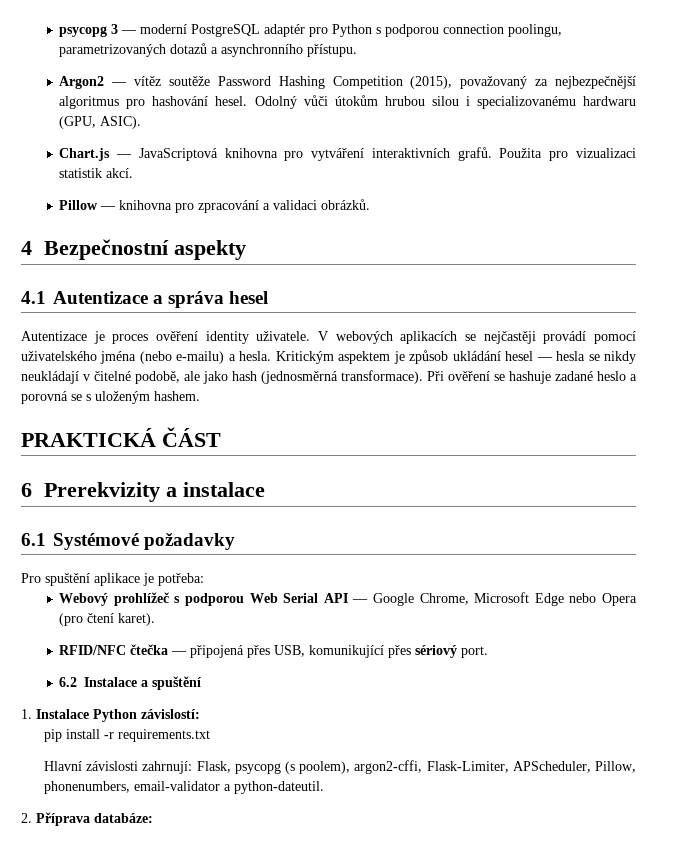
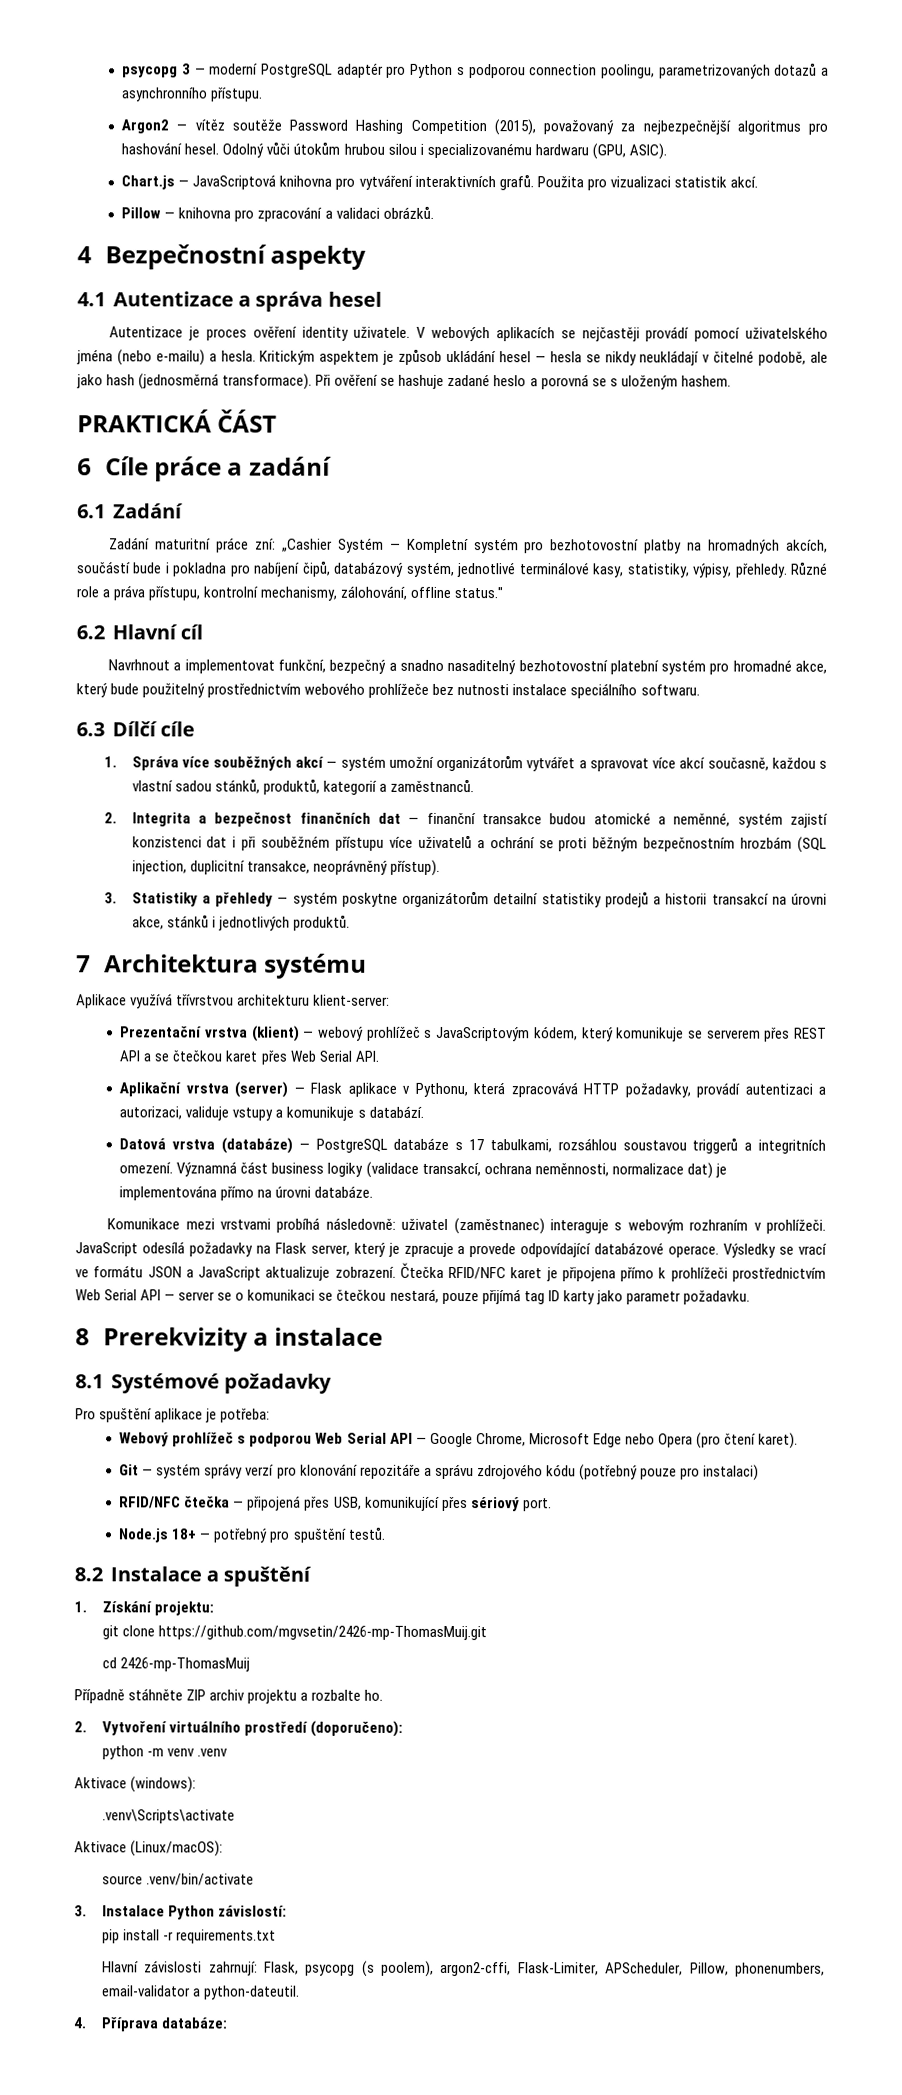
(32, 490) none -> [104,456,332,482] [77,503,184,519] [109,537,828,554] [76,560,828,578] [76,585,504,601] [76,624,203,640] [108,659,827,675] [76,682,700,699] [76,721,195,737] [103,754,827,772] [131,778,474,795] [103,811,828,828] [131,834,828,853] [131,859,440,876] [103,890,827,908] [131,914,350,931] [76,953,368,979] [76,993,391,1009] [120,1025,828,1042] [119,1050,379,1065] [119,1081,826,1098] [119,1105,424,1121] [119,1137,826,1154] [119,1161,727,1179] [119,1185,374,1201] [107,1217,826,1235] [75,1241,827,1258] [75,1262,826,1282] [75,1288,750,1305] [75,1328,90,1346] Cíle práce a zadání // 6.1 Zadání // Zadání maturitní práce zní: „Cashier Systém — Kompletní systém pro bezhotovostní platby na hromadných akcích, součástí bude i pokladna pro nabíjení čipů, databázový systém, jednotlivé terminálové kasy, statistiky, výpisy, přehledy. Různé role a práva přístupu, kontrolní mechanismy, zálohování, offline status." // 6.2 Hlavní cíl // Navrhnout a implementovat funkční, bezpečný a snadno nasaditelný bezhotovostní platební systém pro hromadné akce, který bude použitelný prostřednictvím webového prohlížeče bez nutnosti instalace speciálního softwaru. // 6.3 Dílčí cíle // 1. Správa více souběžných akcí — systém umožní organizátorům vytvářet a spravovat více akcí současně, každou s vlastní sadou stánků, produktů, kategorií a zaměstnanců. // 2. Integrita a bezpečnost finančních dat — finanční transakce budou atomické a neměnné, systém zajistí konzistenci dat i při souběžném přístupu více uživatelů a ochrání se proti běžným bezpečnostním hrozbám (SQL injection, duplicitní transakce, neoprávněný přístup). // 3. Statistiky a přehledy — systém poskytne organizátorům detailní statistiky prodejů a historii transakcí na úrovni akce, stánků i jednotlivých produktů. // 7 Architektura systému // Aplikace využívá třívrstvou architekturu klient-server: // Prezentační vrstva (klient) — webový prohlížeč s JavaScriptovým kódem, který komunikuje se serverem přes REST API a se čtečkou karet přes Web Serial API. // Aplikační vrstva (server) — Flask aplikace v Pythonu, která zpracovává HTTP požadavky, provádí autentizaci a autorizaci, validuje vstupy a komunikuje s databází. // Datová vrstva (databáze) — PostgreSQL databáze s 17 tabulkami, rozsáhlou soustavou triggerů a integritních omezení. Významná část business logiky (validace transakcí, ochrana neměnnosti, normalizace dat) je implementována přímo na úrovni databáze. // Komunikace mezi vrstvami probíhá následovně: uživatel (zaměstnanec) interaguje s webovým rozhraním v prohlížeči. JavaScript odesílá požadavky na Flask server, který je zpracuje a provede odpovídající databázové operace. Výsledky se vrací ve formátu JSON a JavaScript aktualizuje zobrazení. Čtečka RFID/NFC karet je připojena přímo k prohlížeči prostřednictvím Web Serial API — server se o komunikaci se čtečkou nestará, pouze přijímá tag ID karty jako parametr požadavku. // 8
[21,533,46,546] 6.1 -> [75,1374,104,1389] 8.1
(156, 619) none -> [119,1463,759,1481] // Git — systém správy verzí pro klonování repozitáře a správu zdrojového kódu (potřebný pouze pro instalaci)
[59,676,203,690] [21,709,32,719] 6.2 Instalace a spuštění // 1. -> [118,1526,385,1543] [74,1566,313,1587] [74,1601,214,1616] [101,1625,487,1641] [101,1657,250,1672] [74,1688,384,1704] [74,1720,403,1737] [101,1745,228,1760] [74,1776,197,1793] [101,1809,235,1824] [74,1840,224,1857] [101,1873,254,1886] [74,1905,87,1917] Node.js 18+ — potřebný pro spuštění testů. // 8.2 Instalace a spuštění // 1. Získání projektu: // git clone https://github.com/mgvsetin/2426-mp-ThomasMuij.git // cd 2426-mp-ThomasMuij // Případně stáhněte ZIP archiv projektu a rozbalte ho. // 2. Vytvoření virtuálního prostředí (doporučeno): // python -m venv .venv // Aktivace (windows): // .venv\Scripts\activate // Aktivace (Linux/macOS): // source .venv/bin/activate // 3.
[21,813,32,823] 2. -> [73,2017,86,2029] 4.

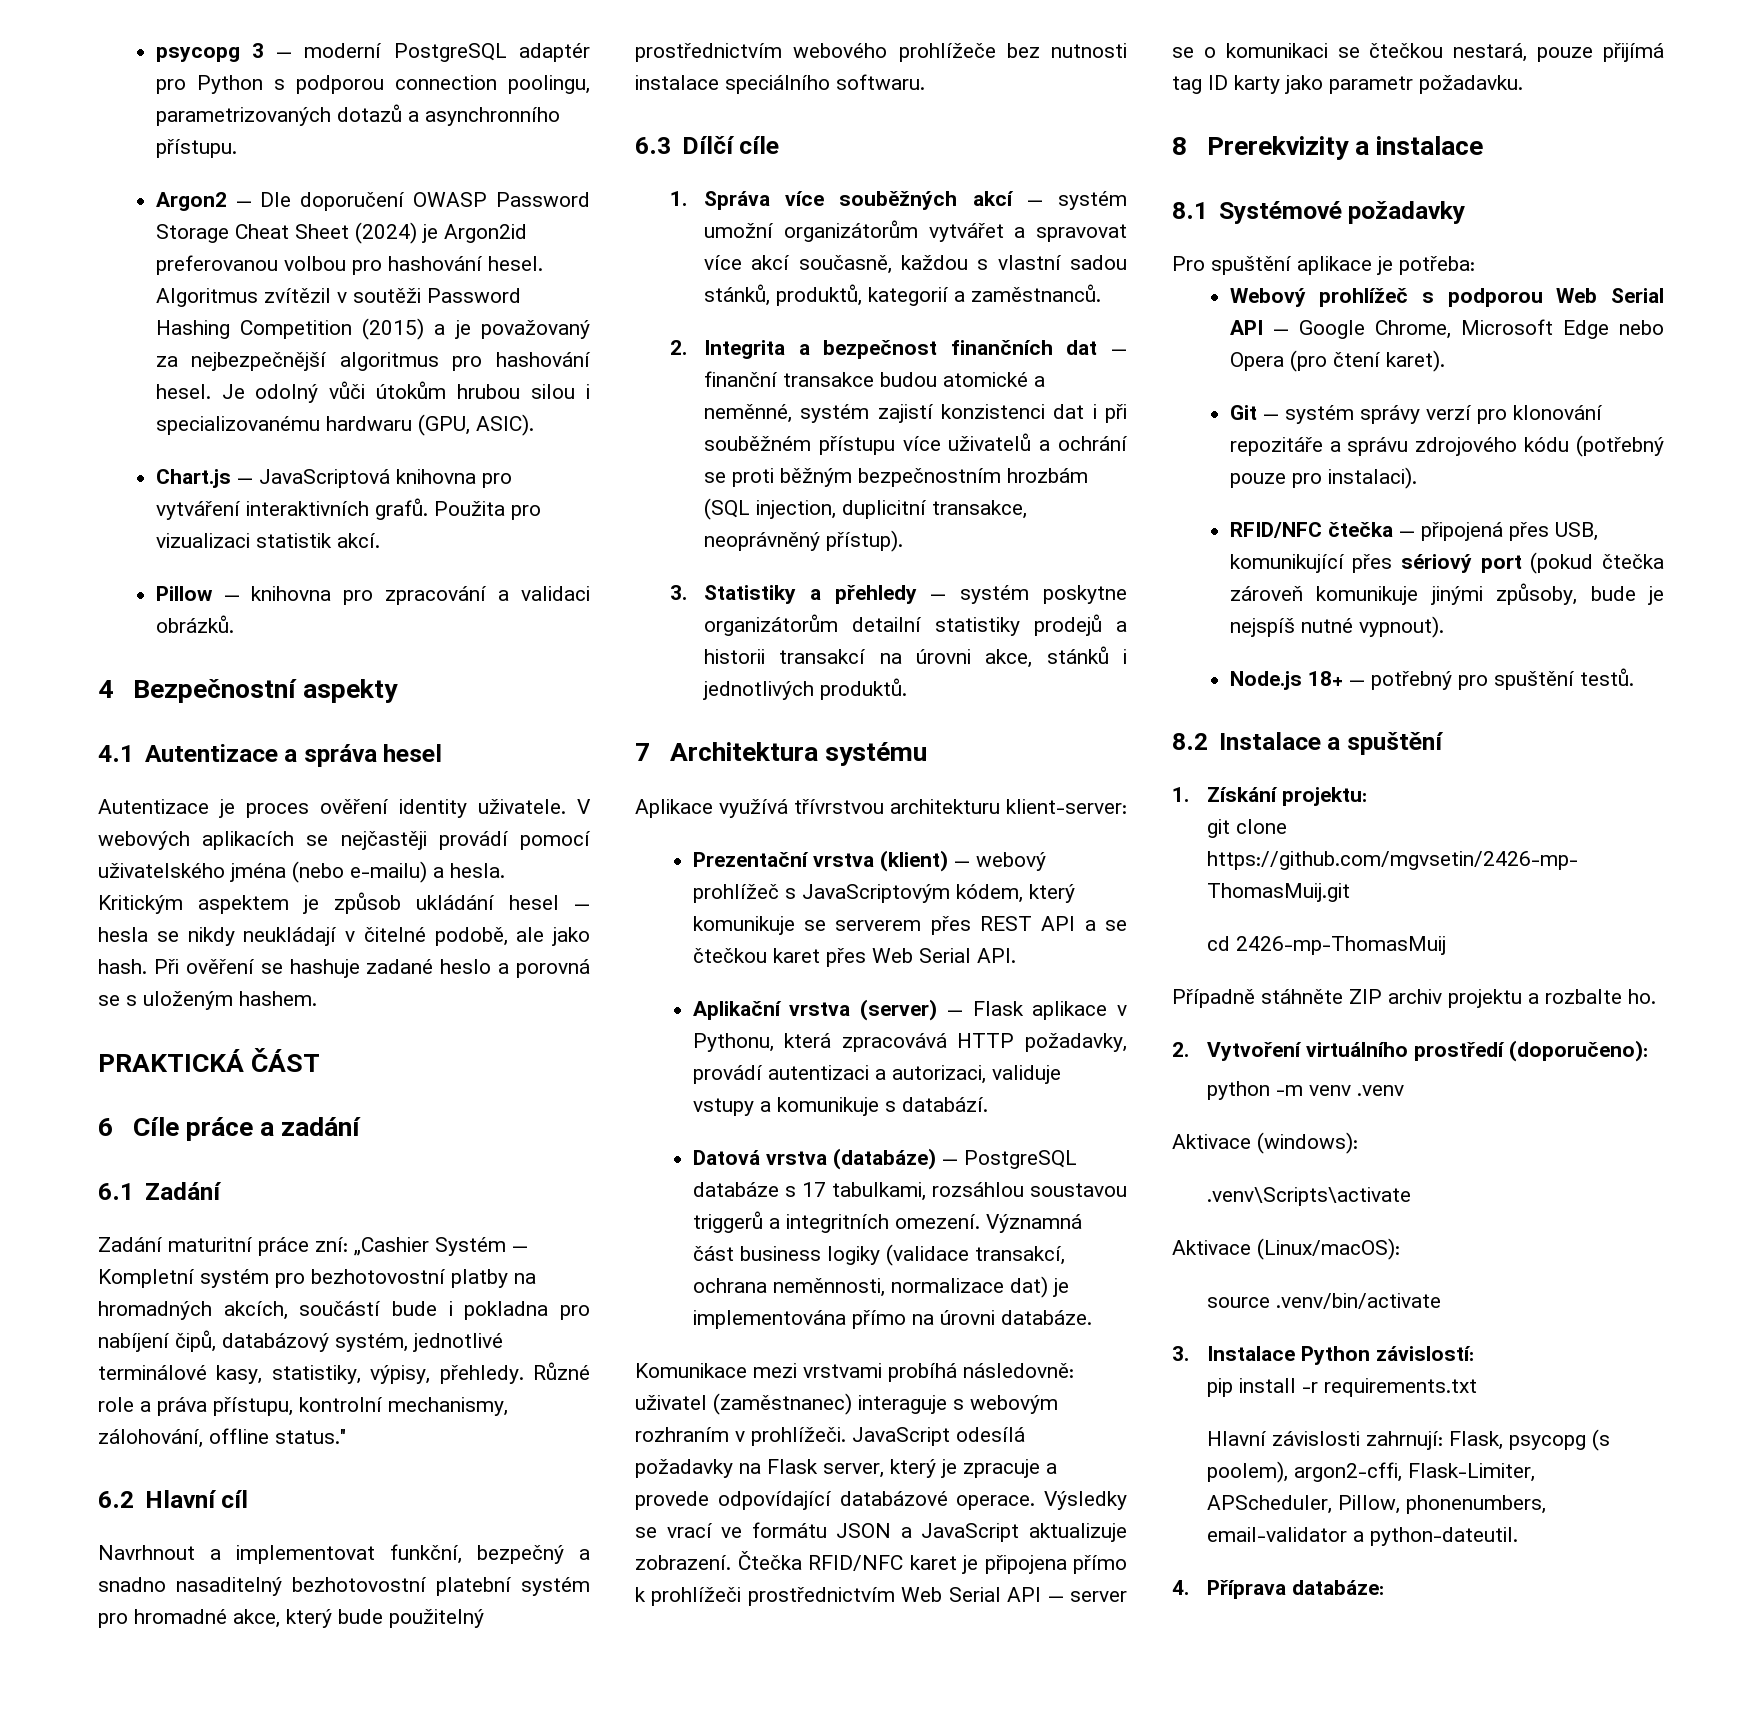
[194,119,536,136] vítěz soutěže Password Hashing Competition (2015), -> [260,192,590,211] [155,222,527,244] [155,255,543,275] [155,288,521,307] [155,318,471,340] Dle doporučení OWASP Password Storage Cheat Sheet (2024) je Argon2id preferovanou volbou pro hashování hesel. Algoritmus zvítězil v soutěži Password Hashing Competition (2015) a je
[222,143,265,158] Odolný -> [221,384,319,403] Je odolný
[106,373,313,390] hash (jednosměrná transformace). -> [98,959,147,974] hash.
[702,1464,759,1481] instalaci) -> [1327,467,1417,489] instalaci).
[522,1498,552,1512] port. -> [1480,552,1664,574] [1229,583,1664,605] [1229,616,1444,638] port (pokud čtečka zároveň komunikuje jinými způsoby, bude je nejspíš nutné vypnout).

